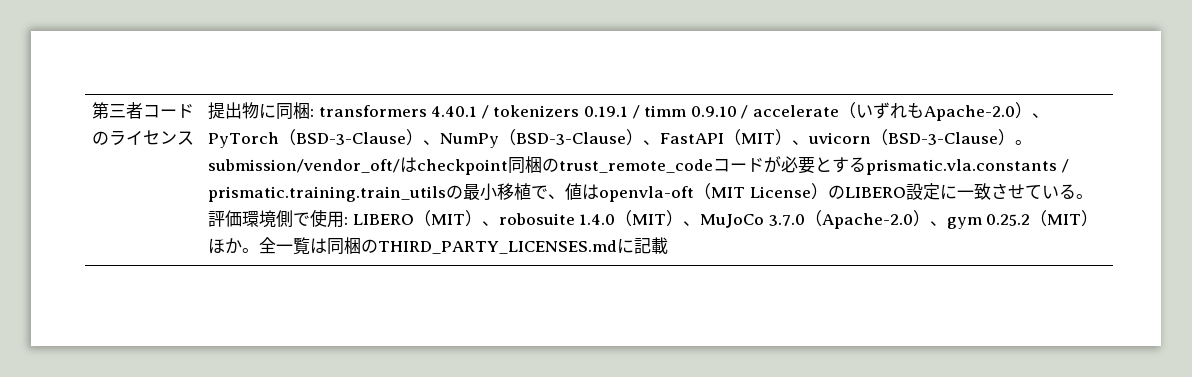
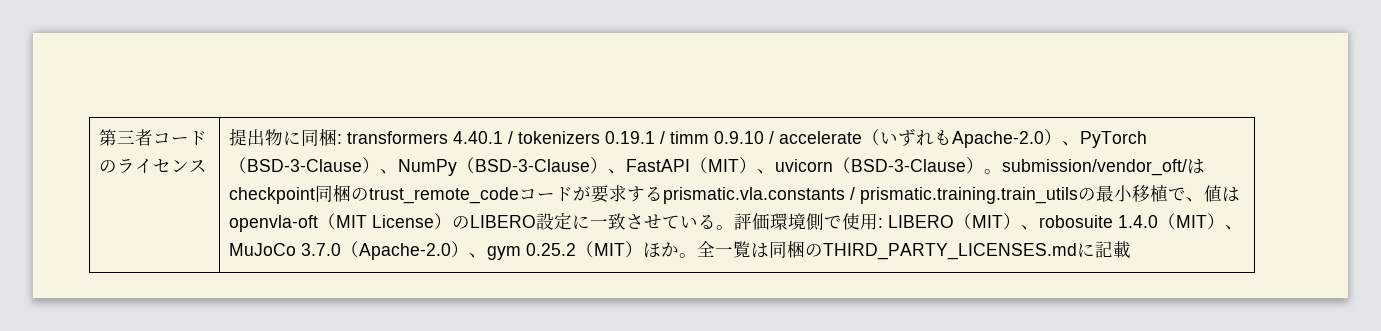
[781,156,833,174] 必要と -> [590,185,627,203] 要求

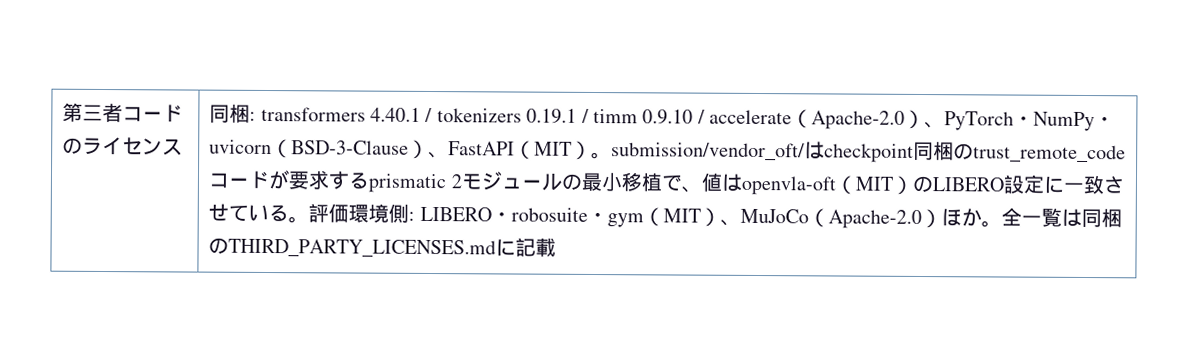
[228,128,301,146] 提出物に -> (184, 147) none
[879,129,952,146] いずれも -> (813, 119) none
[228,157,457,176] （BSD-3-Clause）、NumPy -> [1013,111,1116,132] [209,139,273,155] ・NumPy・uvicorn
[756,157,984,174] 、uvicorn（BSD-3-Clause） -> (593, 150) none
[662,187,1078,204] prismatic.vla.constants / prismatic.training.train_utils -> [368,171,563,194] prismatic 2モジュール
[371,215,434,228] License -> (893, 183) none
[823,213,878,230] で使用 -> (410, 213) none
[953,213,1158,230] （MIT）、robosuite 1.4.0 -> [490,207,644,228] ・robosuite・gym
[300,241,643,260] 3.7.0（Apache-2.0）、gym 0.25.2（MIT） -> [807,208,942,230] （Apache-2.0）

